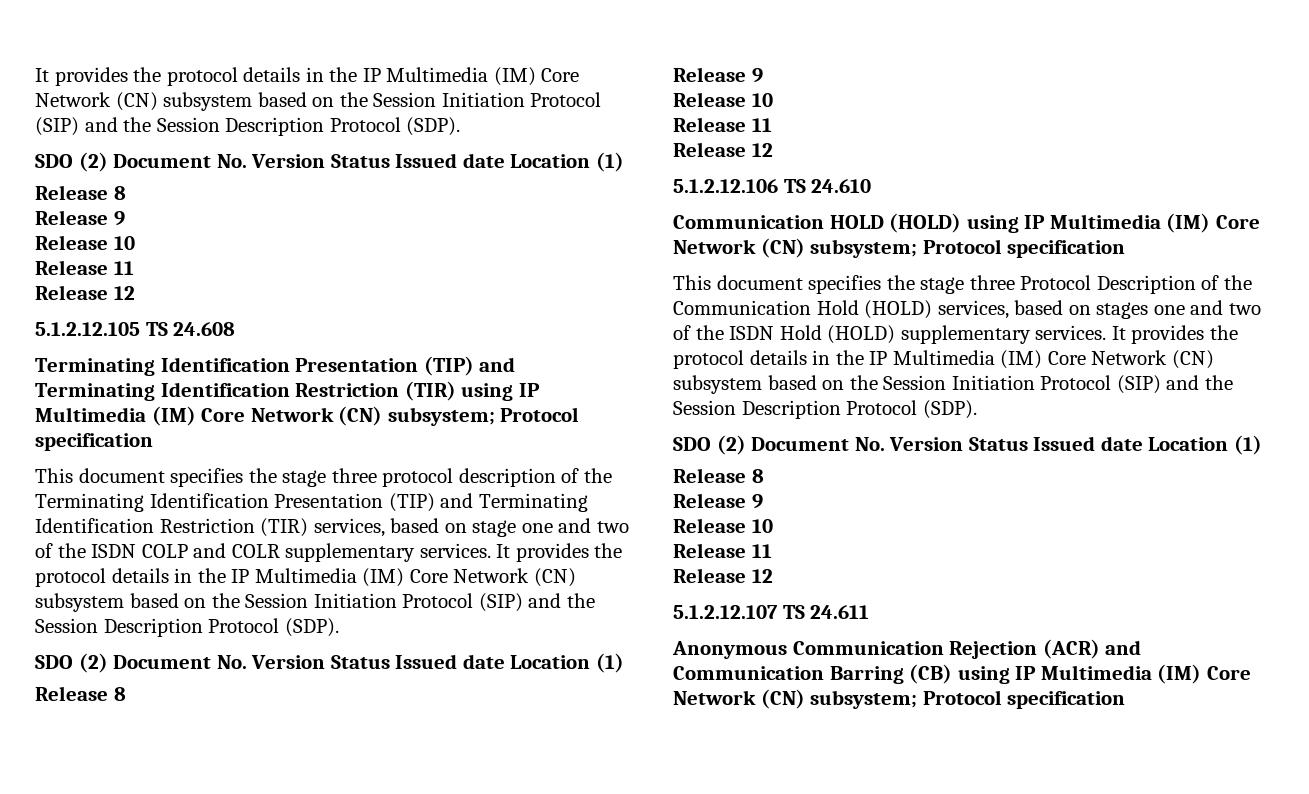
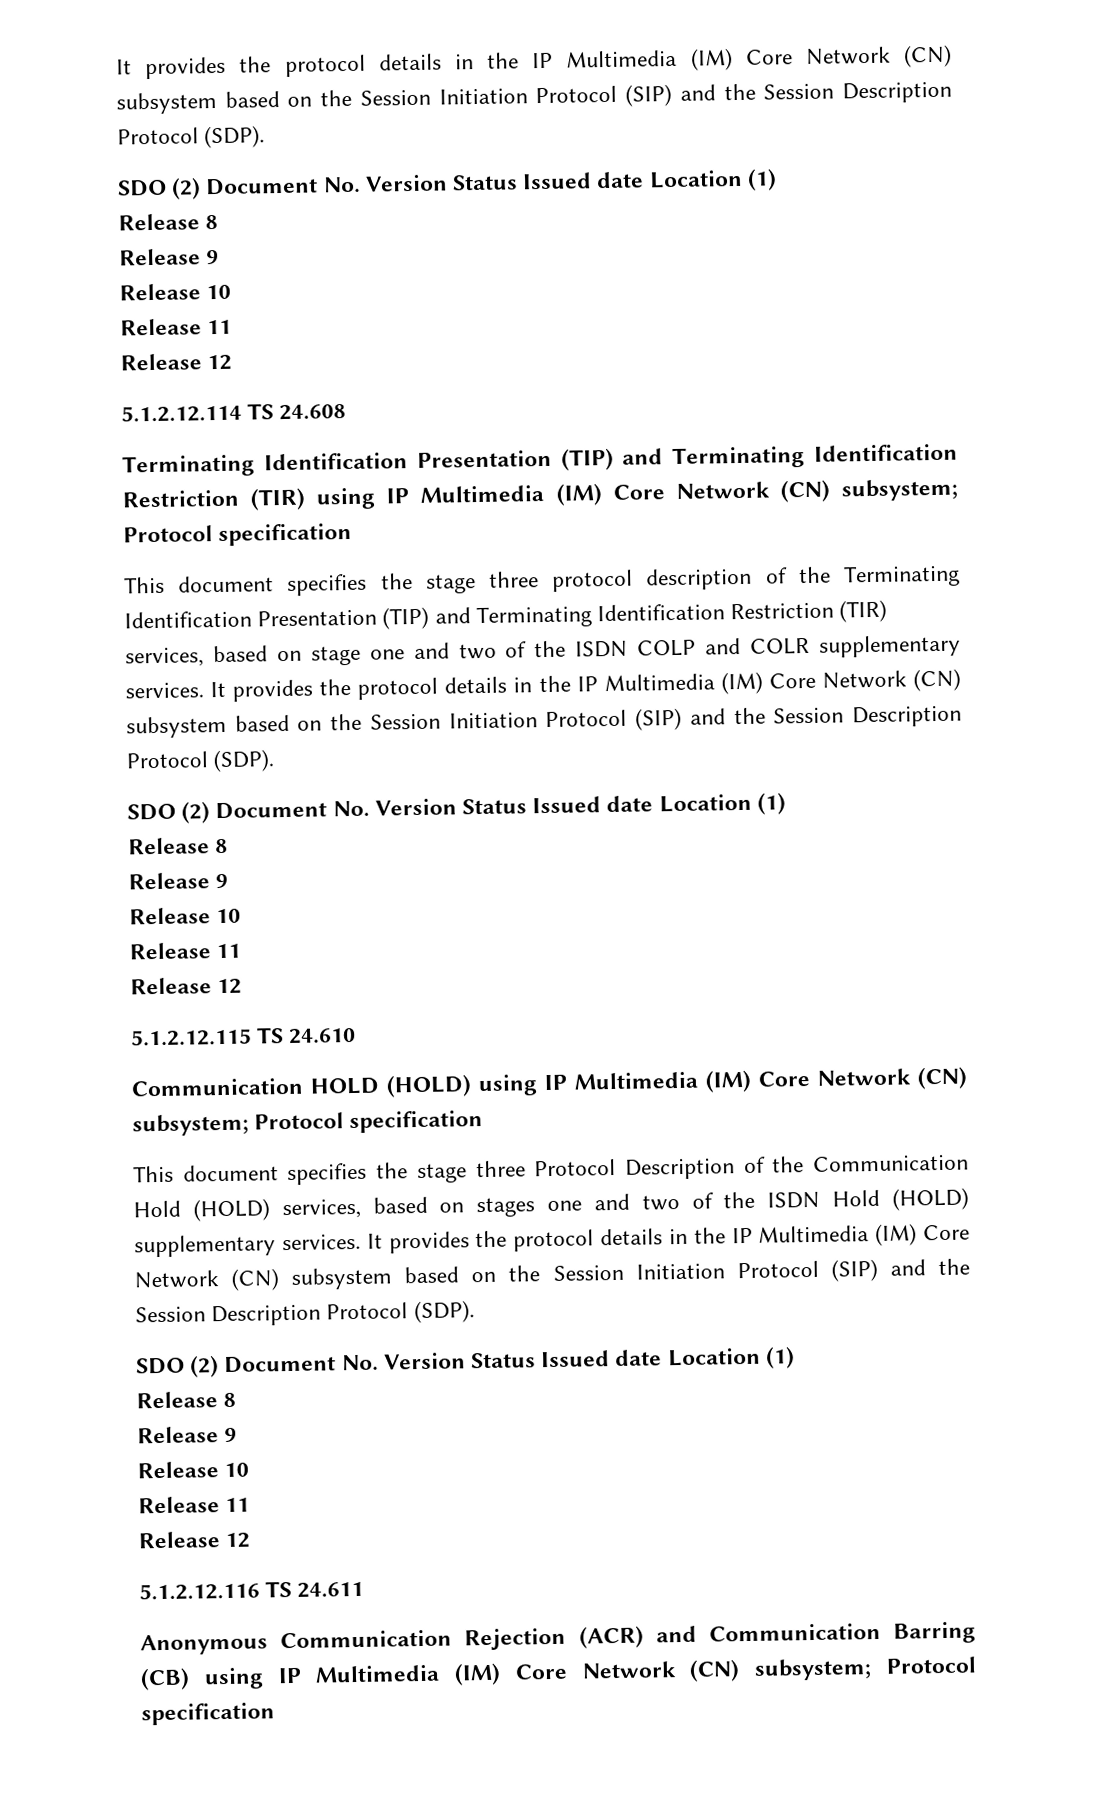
[35,322,140,336] 5.1.2.12.105 -> [121,404,242,423] 5.1.2.12.114
[673,179,778,193] 5.1.2.12.106 -> [131,1028,252,1047] 5.1.2.12.115
[673,605,778,619] 5.1.2.12.107 -> [139,1582,260,1601] 5.1.2.12.116

